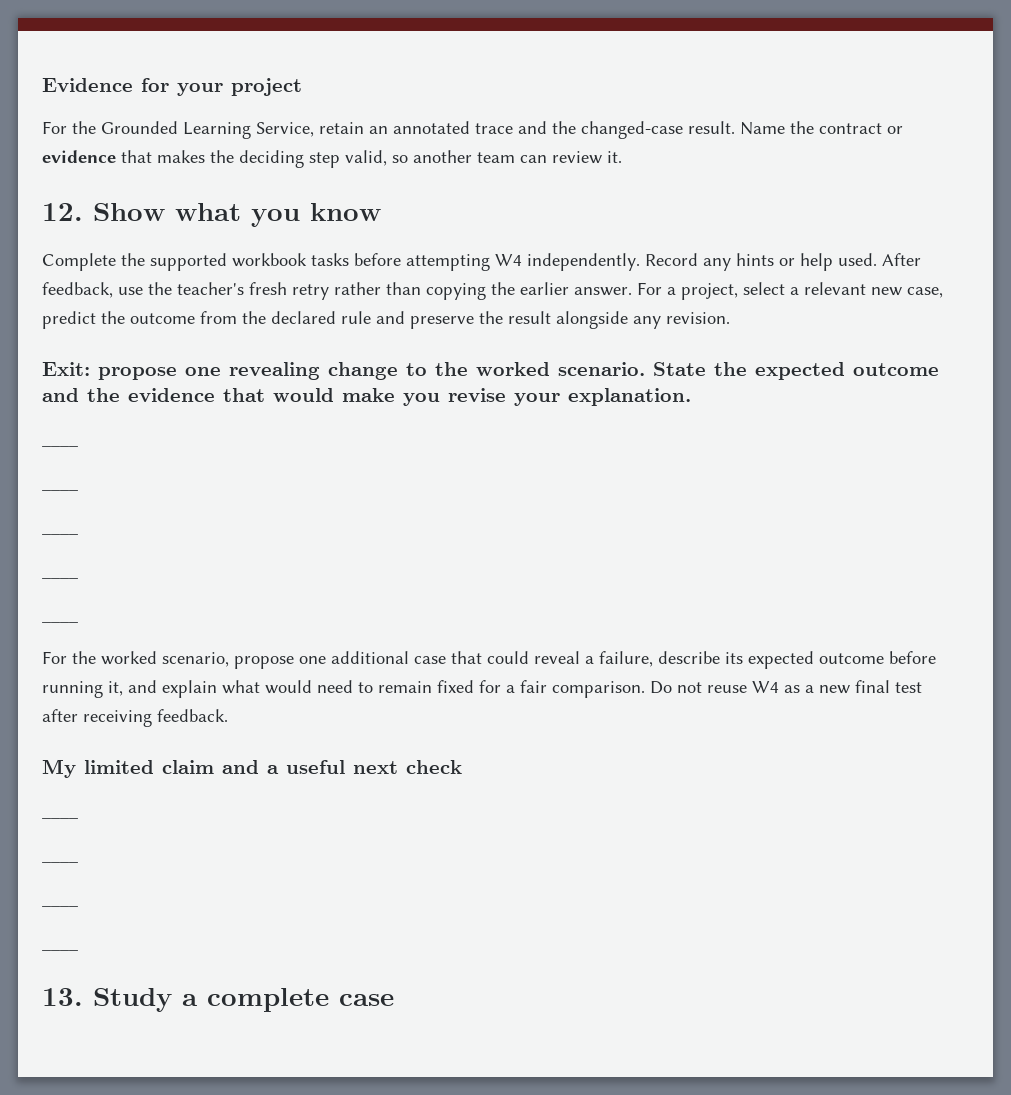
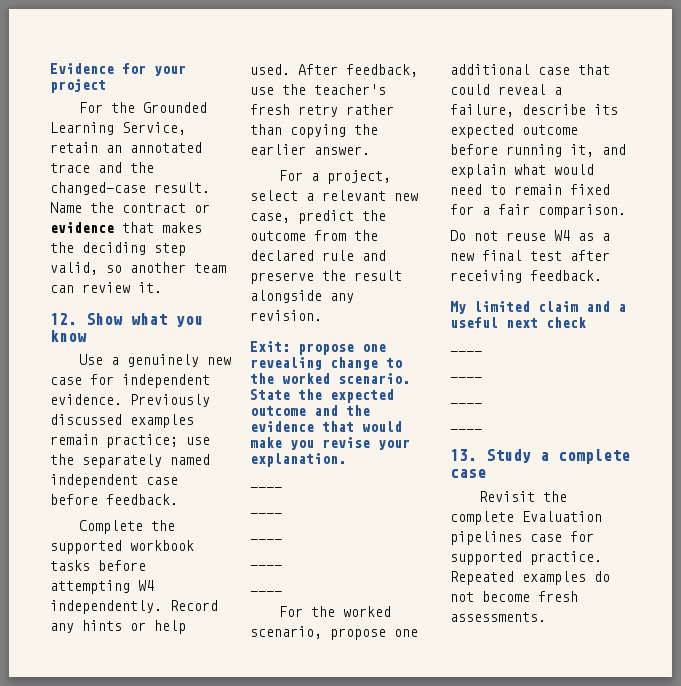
(381, 212) none -> [78,354,231,367] [50,374,210,388] [50,394,210,407] [50,414,194,428] [50,434,210,448] [50,454,210,468] [50,474,178,488] [50,494,178,505] // Use a genuinely new case for independent evidence. Previously discussed examples remain practice; use the separately named independent case before feedback.
(632, 291) none -> (370, 150) //
(645, 689) none -> (626, 211) //
(394, 1000) none -> [478,491,567,502] [450,511,602,525] [450,531,594,545] [450,551,602,565] [450,571,610,585] [450,591,578,602] [450,612,546,622] // Revisit the complete Evaluation pipelines case for supported practice. Repeated examples do not become fresh assessments.

